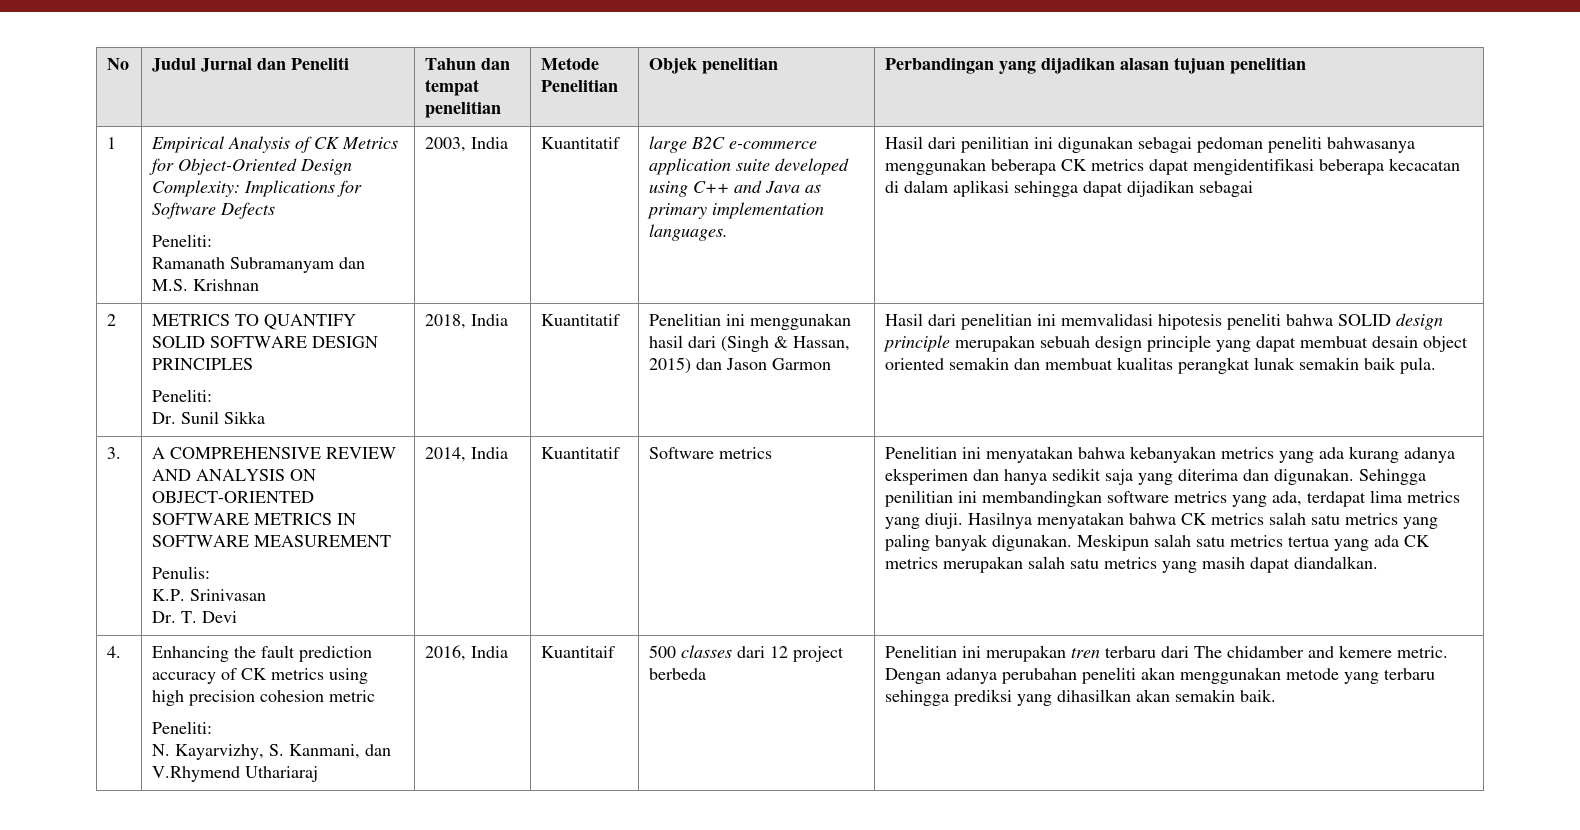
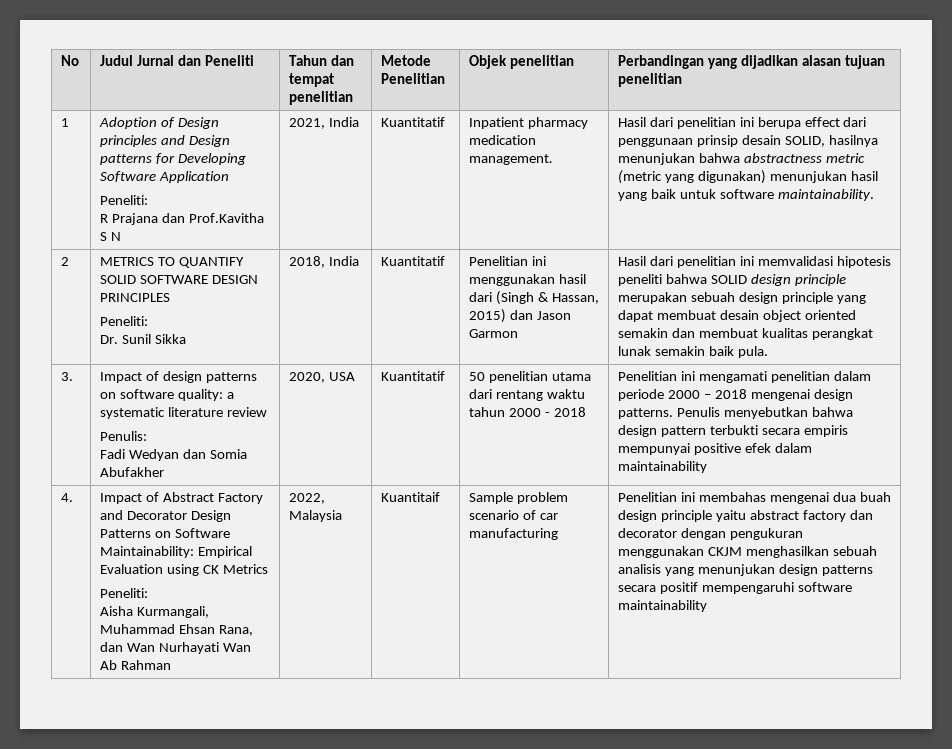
[151,136,399,153] [149,158,353,175] [152,180,363,197] [152,202,276,219] [152,234,213,247] [152,257,366,273] [152,279,260,291] [425,137,509,152] [541,137,621,149] [649,136,818,153] [649,158,850,175] [649,180,822,197] [647,202,825,219] [649,224,729,241] [885,136,1416,153] [885,158,1461,175] [885,180,1254,197] Empirical Analysis of CK Metrics for Object-Oriented Design Complexity: Implications for Software Defects // Peneliti: // Ramanath Subramanyam dan M.S. Krishnan | 2003, India | Kuantitatif | large B2C e-commerce application suite developed using C++ and Java as primary implementation languages. | Hasil dari penilitian ini digunakan sebagai pedoman peneliti bahwasanya menggunakan beberapa CK metrics dapat mengidentifikasi beberapa kecacatan di dalam aplikasi sehingga dapat dijadikan sebagai -> [99,117,219,129] [100,135,230,147] [100,153,246,165] [100,171,229,183] [100,195,149,205] [100,213,264,225] [100,232,121,241] [289,117,359,129] [381,117,446,127] [469,117,588,129] [469,135,537,145] [469,154,554,165] [618,117,867,129] [618,135,878,147] [618,153,865,165] [618,170,878,184] [618,189,874,201] Adoption of Design principles and Design patterns for Developing Software Application // Peneliti: // R Prajana dan Prof.Kavitha S N | 2021, India | Kuantitatif | Inpatient pharmacy medication management. | Hasil dari penelitian ini berupa effect dari penggunaan prinsip desain SOLID, hasilnya menunjukan bahwa abstractness metric (metric yang digunakan) menunjukan hasil yang baik untuk software maintainability.
[152,447,397,459] [152,469,317,481] [152,491,315,503] [152,513,357,525] [152,535,392,547] [152,566,211,579] [152,589,267,601] [152,611,238,623] [425,447,509,462] [541,447,621,459] [649,447,773,459] [885,446,1456,463] [885,468,1427,485] [885,490,1461,507] [885,512,1439,529] [885,534,1431,551] [885,556,1379,573] [107,646,122,658] [152,645,373,662] [152,668,369,684] [152,690,376,706] [152,721,213,734] [152,744,392,760] [152,766,319,782] [425,645,509,661] [541,646,616,658] [649,645,845,662] [649,668,707,680] [885,645,1449,662] [885,667,1436,684] [885,689,1277,706] A COMPREHENSIVE REVIEW AND ANALYSIS ON OBJECT-ORIENTED SOFTWARE METRICS IN SOFTWARE MEASUREMENT // Penulis: // K.P. Srinivasan // Dr. T. Devi | 2014, India | Kuantitatif | Software metrics | Penelitian ini menyatakan bahwa kebanyakan metrics yang ada kurang adanya eksperimen dan hanya sedikit saja yang diterima dan digunakan. Sehingga penilitian ini membandingkan software metrics yang ada, terdapat lima metrics yang diuji. Hasilnya menyatakan bahwa CK metrics salah satu metrics yang paling banyak digunakan. Meskipun salah satu metrics tertua yang ada CK metrics merupakan salah satu metrics yang masih dapat diandalkan. // 4. | Enhancing the fault prediction accuracy of CK metrics using high precision cohesion metric // Peneliti: // N. Kayarvizhy, S. Kanmani, dan V.Rhymend Uthariaraj | 2016, India | Kuantitaif | 500 classes dari 12 project berbeda | Penelitian ini merupakan tren terbaru dari The chidamber and kemere metric. Dengan adanya perubahan peneliti akan menggunakan metode yang terbaru sehingga prediksi yang dihasilkan akan semakin baik. -> [100,371,257,383] [100,389,234,401] [100,407,267,419] [100,431,148,441] [100,449,247,461] [100,467,165,477] [289,372,355,383] [381,371,446,381] [469,371,591,383] [469,389,585,401] [469,407,586,417] [618,371,871,383] [618,389,853,401] [618,407,853,419] [618,425,848,437] [618,443,812,455] [618,461,708,473] [61,493,74,502] [100,492,263,504] [100,510,231,522] [100,528,230,538] [100,546,252,558] [100,564,268,576] [100,588,149,598] [100,606,209,618] [100,624,253,636] [100,642,251,654] [100,660,171,670] [289,493,326,504] [289,510,343,522] [381,492,441,502] [469,492,568,504] [469,510,558,520] [469,528,559,540] [618,492,891,504] [618,510,873,522] [618,528,803,540] [618,546,877,558] [618,564,873,576] [618,582,852,594] [618,600,708,612] Impact of design patterns on software quality: a systematic literature review // Penulis: // Fadi Wedyan dan Somia Abufakher | 2020, USA | Kuantitatif | 50 penelitian utama dari rentang waktu tahun 2000 - 2018 | Penelitian ini mengamati penelitian dalam periode 2000 – 2018 mengenai design patterns. Penulis menyebutkan bahwa design pattern terbukti secara empiris mempunyai positive efek dalam maintainability // 4. | Impact of Abstract Factory and Decorator Design Patterns on Software Maintainability: Empirical Evaluation using CK Metrics // Peneliti: // Aisha Kurmangali, Muhammad Ehsan Rana, dan Wan Nurhayati Wan Ab Rahman | 2022, Malaysia | Kuantitaif | Sample problem scenario of car manufacturing | Penelitian ini membahas mengenai dua buah design principle yaitu abstract factory dan decorator dengan pengukuran menggunakan CKJM menghasilkan sebuah analisis yang menunjukan design patterns secara positif mempengaruhi software maintainability

